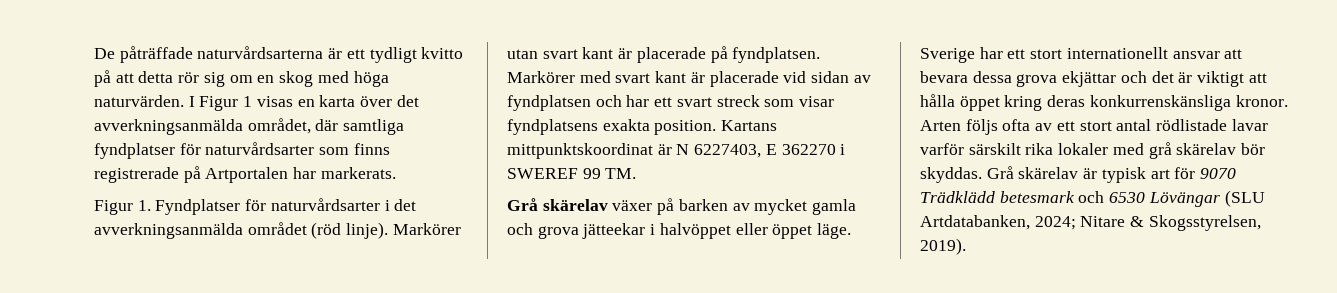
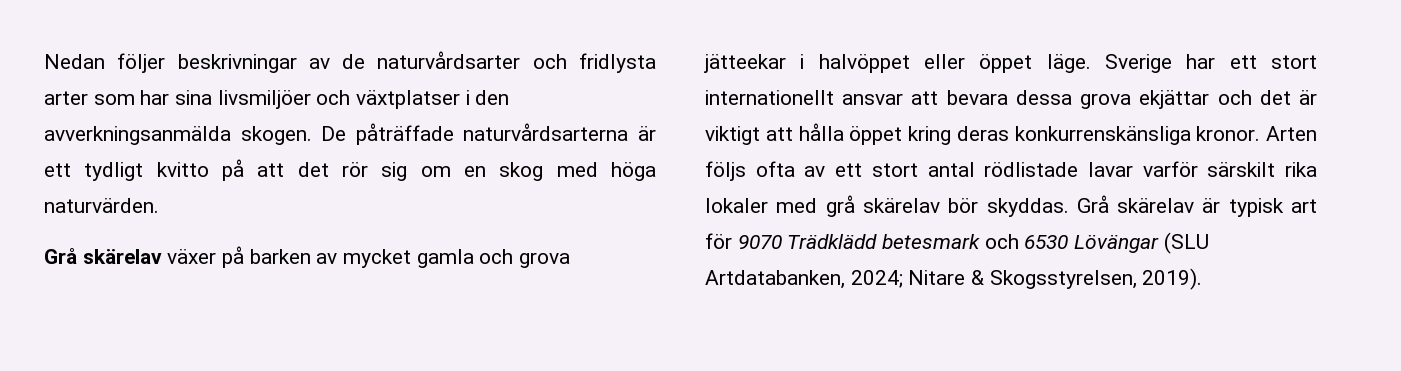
(94, 53) none -> [44,51,656,73] [44,90,510,109] [44,126,312,145] Nedan följer beskrivningar av de naturvårdsarter och fridlysta arter som har sina livsmiljöer och växtplatser i den avverkningsanmälda skogen.
[138,71,174,83] detta -> [297,162,329,177] det
[188,95,419,111] [94,118,405,135] [94,142,390,159] [94,166,396,183] [94,198,417,215] [94,222,461,239] [507,46,821,63] [507,71,871,87] [507,95,835,111] [507,119,778,135] [507,143,846,159] [507,168,637,179] I Figur 1 visas en karta över det avverkningsanmälda området, där samtliga fyndplatser för naturvårdsarter som finns registrerade på Artportalen har markerats. // Figur 1. Fyndplatser för naturvårdsarter i det avverkningsanmälda området (röd linje). Markörer utan svart kant är placerade på fyndplatsen. Markörer med svart kant är placerade vid sidan av fyndplatsen och har ett svart streck som visar fyndplatsens exakta position. Kartans mittpunktskoordinat är N 6227403, E 362270 i SWEREF 99 TM. -> (159, 205) none

